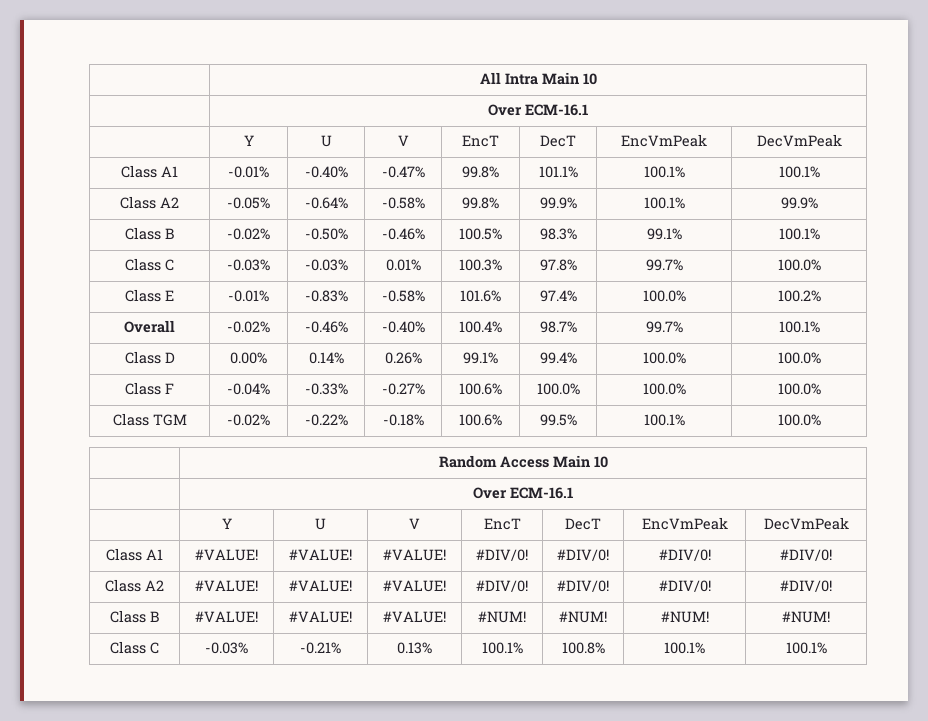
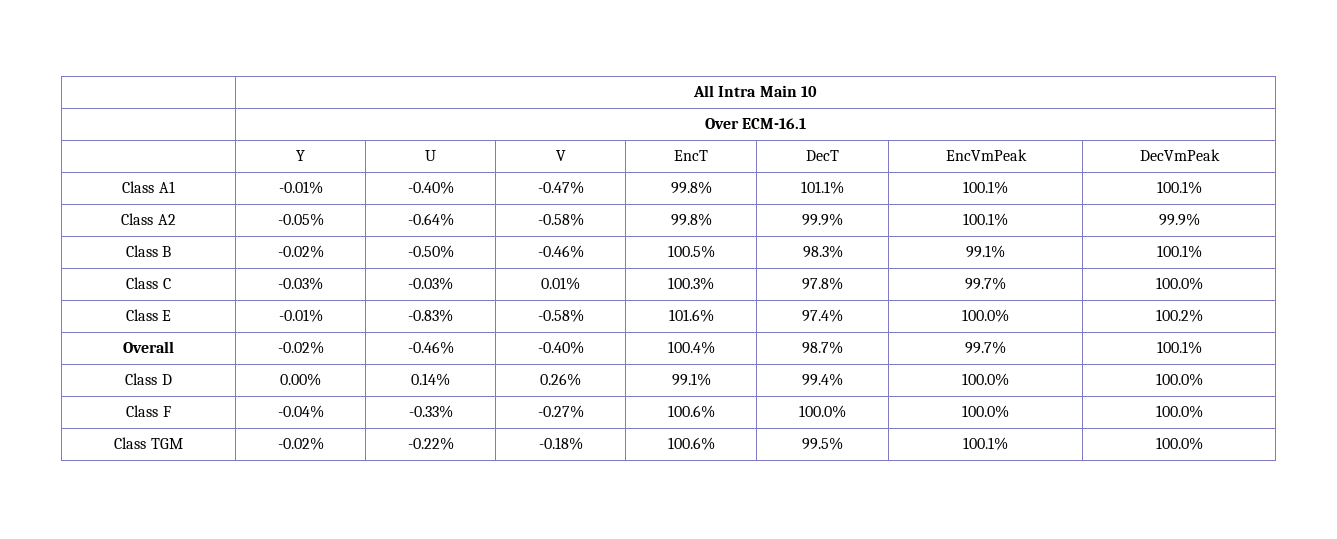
[438,455,608,468] [473,487,573,499] [221,518,232,529] [315,518,326,530] [409,518,420,529] [483,518,521,530] [565,518,601,530] [641,517,728,530] [763,517,849,530] [106,548,163,561] [195,549,258,561] [289,549,352,561] [383,549,446,561] [476,549,528,561] [557,549,609,561] [658,549,711,561] [780,549,832,561] [105,579,164,592] [195,580,258,592] [289,580,352,592] [383,580,446,592] [476,580,528,592] [557,580,609,592] [658,580,711,592] [780,580,832,592] [110,610,159,623] [195,611,258,623] [289,611,352,623] [383,611,446,623] [478,611,526,623] [559,611,607,623] [660,611,709,623] [782,611,830,623] [110,641,159,654] [205,642,248,654] [300,642,341,654] [397,642,432,654] [481,642,523,654] [561,642,605,654] [664,642,705,654] [785,642,827,654] // | Random Access Main 10 // | Over ECM-16.1 // | Y | U | V | EncT | DecT | EncVmPeak | DecVmPeak // Class A1 | #VALUE! | #VALUE! | #VALUE! | #DIV/0! | #DIV/0! | #DIV/0! | #DIV/0! // Class A2 | #VALUE! | #VALUE! | #VALUE! | #DIV/0! | #DIV/0! | #DIV/0! | #DIV/0! // Class B | #VALUE! | #VALUE! | #VALUE! | #NUM! | #NUM! | #NUM! | #NUM! // Class C | -0.03% | -0.21% | 0.13% | 100.1% | 100.8% | 100.1% | 100.1% -> (1203, 443) none

